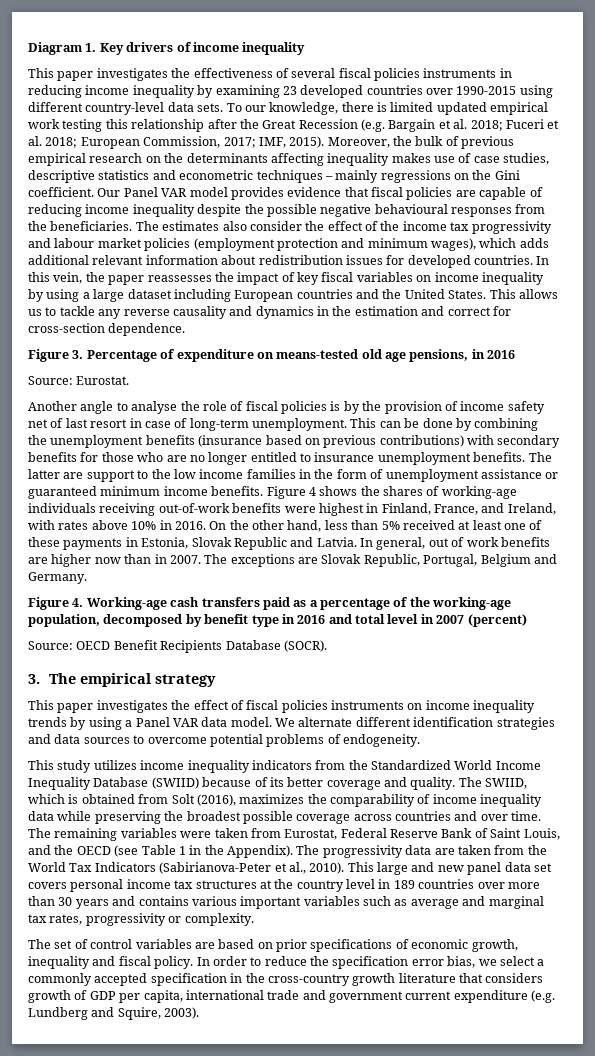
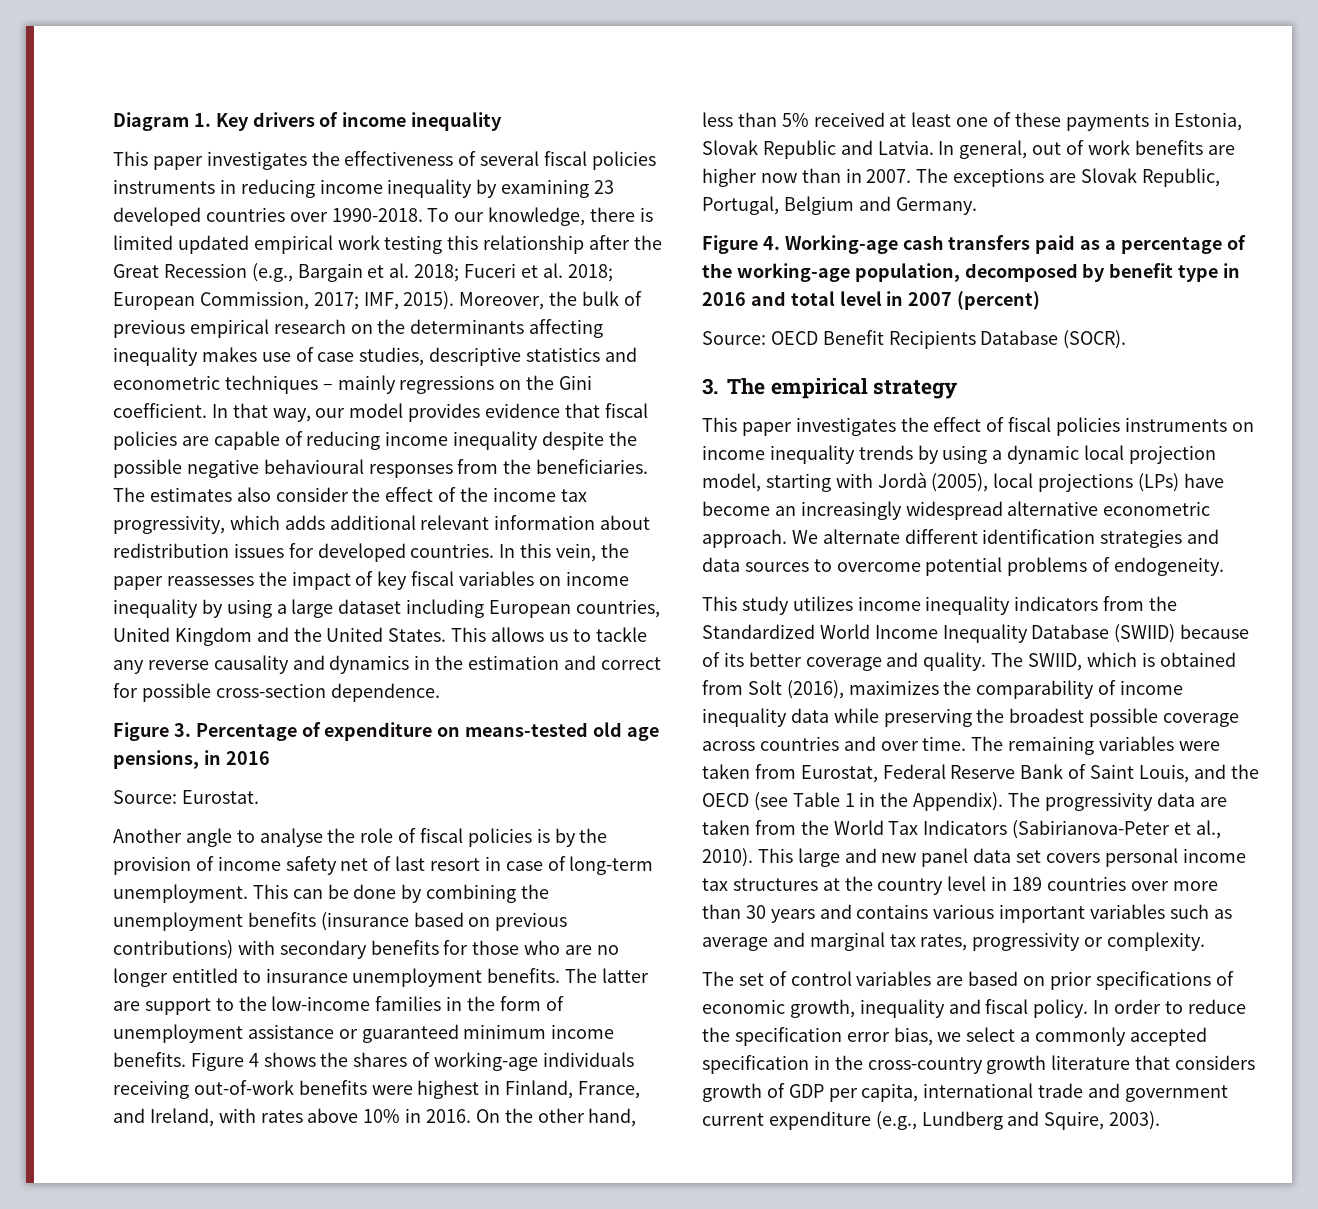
[456,85,553,98] [28,102,224,115] 1990-2015 using different country-level data sets. -> [331,208,423,222] 1990-2018.
[361,119,385,132] (e.g. -> [251,263,293,282] (e.g.,
[97,187,188,197] Our Panel VAR -> [211,403,346,422] In that way, our
[471,221,552,234] [28,238,476,251] progressivity and labour market policies (employment protection and minimum wages), -> [113,515,225,534] progressivity,
[296,289,353,299] countries -> [575,599,660,618] [113,627,252,646] countries, United Kingdom
(511, 311) none -> [141,683,211,702] possible
[173,469,244,479] low income -> [271,996,371,1011] low-income
[135,717,272,727] Panel VAR data model. -> [1007,445,1216,464] [702,472,1224,492] [702,501,1211,520] [702,529,787,548] dynamic local projection model, starting with Jordà (2005), local projections (LPs) have become an increasingly widespread alternative econometric approach.
[531,990,556,1003] (e.g. -> [875,1111,917,1130] (e.g.,

